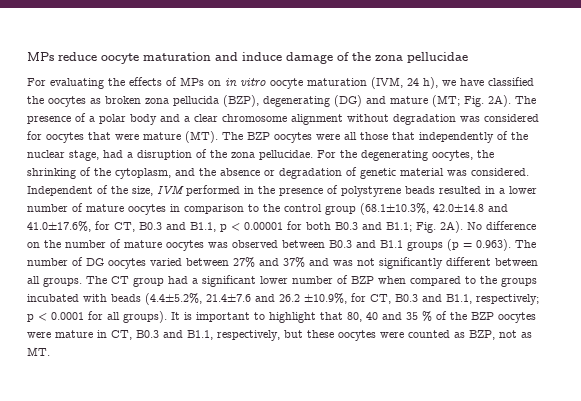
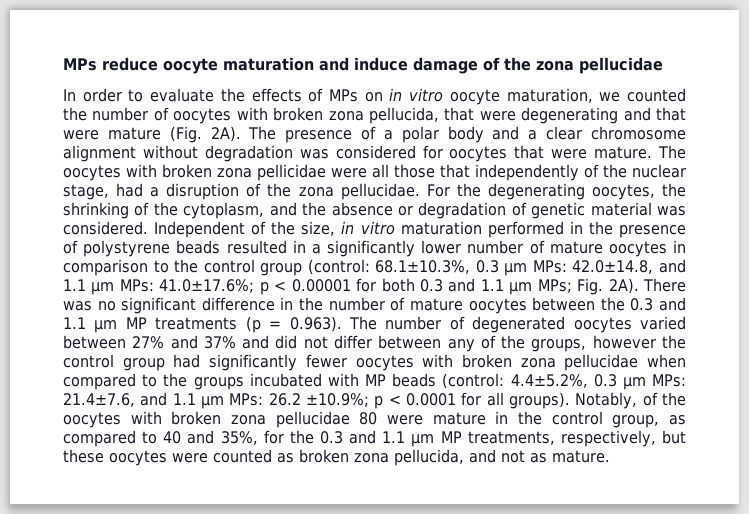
[27,78,104,89] For evaluating -> [63,88,215,102] In order to evaluate
[307,77,534,89] [27,95,484,107] maturation (IVM, 24 h), we have classified the oocytes as broken zona pellucida (BZP), degenerating (DG) and mature (MT; Fig. -> [506,88,686,103] [63,107,686,124] [63,126,202,143] maturation, we counted the number of oocytes with broken zona pellucida, that were degenerating and that were mature (Fig.
[143,131,312,143] mature (MT). The BZP oocytes -> [594,145,686,159] [63,164,326,181] mature. The oocytes with broken zona pellicidae
[157,186,184,195] IVM -> [341,221,482,235] in vitro maturation
(505, 191) none -> [327,240,415,257] significantly
[360,203,508,215] [27,221,216,232] (68.1±10.3%, 42.0±14.8 and 41.0±17.6%, for CT, B0.3 and B1.1, -> [307,259,686,276] [63,279,255,295] (control: 68.1±10.3%, 0.3 μm MPs: 42.0±14.8, and 1.1 μm MPs: 41.0±17.6%;
[335,221,536,233] [27,242,40,248] B0.3 and B1.1; Fig. 2A). No difference on -> [419,278,686,295] [63,297,294,314] 0.3 and 1.1 μm MPs; Fig. 2A). There was no significant difference in
[208,240,443,251] was observed between B0.3 and B1.1 groups -> [532,297,687,311] [63,317,238,333] between the 0.3 and 1.1 μm MP treatments
[86,258,104,266] DG -> [472,316,566,333] degenerated
[333,257,538,269] [27,275,374,287] was not significantly different between all groups. The CT group had a significant lower number of BZP -> [275,335,686,352] [63,354,639,371] did not differ between any of the groups, however the control group had significantly fewer oocytes with broken zona pellucidae
[111,293,539,305] beads (4.4±5.2%, 21.4±7.6 and 26.2 ±10.9%, for CT, B0.3 and B1.1, respectively; -> [365,373,686,390] [63,392,369,409] MP beads (control: 4.4±5.2%, 0.3 μm MPs: 21.4±7.6, and 1.1 μm MPs: 26.2 ±10.9%;
[171,311,536,323] [27,330,213,340] It is important to highlight that 80, 40 and 35 % of the BZP oocytes were mature in CT, B0.3 and B1.1, -> [575,392,686,409] [63,411,686,428] [63,430,555,447] Notably, of the oocytes with broken zona pellucidae 80 were mature in the control group, as compared to 40 and 35%, for the 0.3 and 1.1 μm MP treatments,
[469,330,495,340] BZP, -> [299,449,496,466] broken zona pellucida, and
[27,347,50,356] MT. -> [552,450,610,463] mature.

